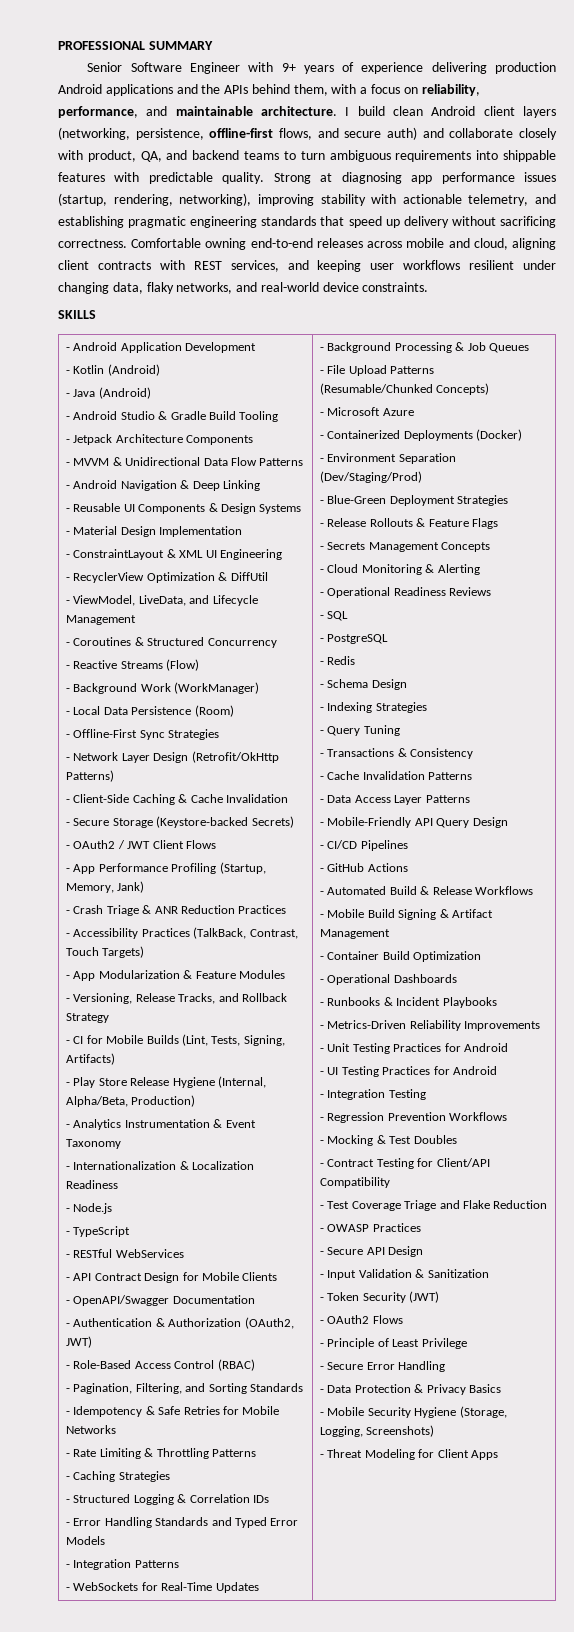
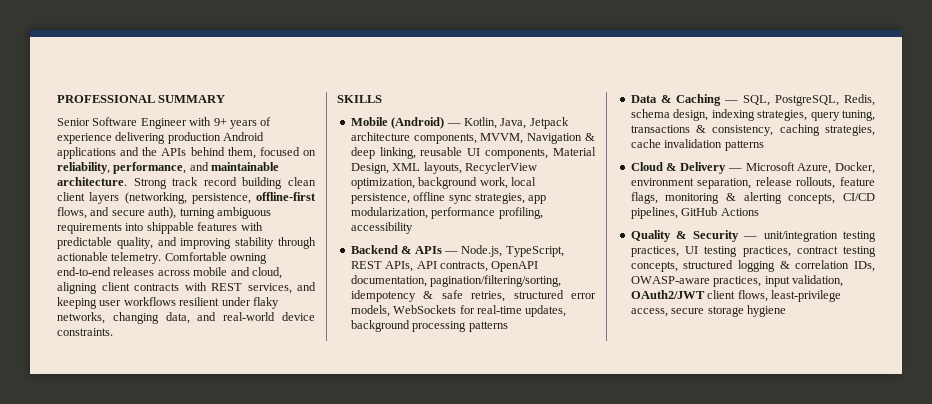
[331,84,401,94] with a focus -> [259,147,300,156] focused
[345,106,476,116] I build clean Android -> [133,177,316,189] Strong track record building clean
[387,127,558,140] [58,150,325,162] auth) and collaborate closely with product, QA, and backend teams to turn -> [148,207,215,219] auth), turning
[222,172,556,184] [58,193,556,206] [58,216,556,228] [58,239,127,248] quality. Strong at diagnosing app performance issues (startup, rendering, networking), improving stability with actionable telemetry, and establishing pragmatic engineering standards that speed up delivery without sacrificing correctness. -> [116,237,316,249] [57,252,162,264] quality, and improving stability through actionable telemetry.
[58,282,233,294] changing data, flaky networks, -> [252,297,279,309] [57,312,190,324] flaky networks, changing data,
[66,342,257,353] [66,364,160,376] [66,387,151,399] [66,411,279,422] [66,434,254,445] [66,457,304,466] [66,480,260,491] [66,503,302,514] [66,526,243,537] [66,549,282,560] [66,572,268,583] [66,595,258,606] [66,615,137,625] [66,637,277,648] [66,659,200,671] [66,682,260,694] [66,705,234,717] [66,729,220,740] [66,751,279,763] [66,770,115,782] [66,794,288,805] [66,816,294,828] [66,840,216,849] [66,862,266,874] [66,881,145,893] [66,905,287,916] [66,927,298,939] [66,946,145,958] [66,970,285,981] [66,993,287,1004] [66,1013,110,1023] [66,1034,285,1046] [66,1053,116,1065] [66,1076,266,1088] [66,1095,196,1107] [66,1119,256,1130] [66,1139,122,1149] [66,1161,255,1170] [66,1180,119,1189] [66,1203,113,1214] [66,1226,131,1237] [66,1249,184,1258] [66,1272,278,1283] [66,1295,255,1306] [66,1317,294,1329] [66,1336,93,1348] [66,1359,255,1371] [66,1383,303,1394] [66,1406,280,1417] [66,1425,117,1434] [66,1448,256,1459] [66,1471,170,1482] [66,1494,269,1505] [66,1517,299,1528] [66,1536,106,1545] [66,1559,179,1570] [66,1582,259,1593] [320,342,529,353] [320,365,435,376] [320,383,490,395] [320,407,414,416] [320,429,523,441] [320,453,456,464] [320,471,423,483] [320,495,509,506] [320,518,498,529] [320,542,491,552] [320,564,480,575] [320,587,492,598] [320,611,349,621] [320,634,389,644] [320,656,356,665] [320,679,407,690] [320,702,427,713] [320,725,400,736] [320,748,474,759] [320,771,473,780] [320,795,470,805] [320,817,508,828] [320,840,408,851] [320,863,408,872] [320,886,533,895] [320,909,493,920] [320,929,391,939] [320,951,482,962] [320,974,457,985] [320,997,497,1008] [320,1020,541,1031] [320,1043,508,1054] [320,1066,497,1077] [320,1089,426,1100] [320,1112,508,1123] [320,1135,457,1146] [320,1158,490,1169] [320,1177,391,1188] [320,1200,548,1211] [320,1223,421,1232] [320,1246,424,1257] [320,1269,489,1280] [320,1291,440,1303] [320,1315,403,1324] [320,1338,467,1349] [320,1361,446,1372] [320,1384,501,1395] [320,1406,507,1418] [320,1425,435,1437] [320,1449,498,1460] // - Android Application Development // - Kotlin (Android) // - Java (Android) // - Android Studio & Gradle Build Tooling // - Jetpack Architecture Components // - MVVM & Unidirectional Data Flow Patterns // - Android Navigation & Deep Linking // - Reusable UI Components & Design Systems // - Material Design Implementation // - ConstraintLayout & XML UI Engineering // - RecyclerView Optimization & DiffUtil // - ViewModel, LiveData, and Lifecycle Management // - Coroutines & Structured Concurrency // - Reactive Streams (Flow) // - Background Work (WorkManager) // - Local Data Persistence (Room) // - Offline-First Sync Strategies // - Network Layer Design (Retrofit/OkHttp Patterns) // - Client-Side Caching & Cache Invalidation // - Secure Storage (Keystore-backed Secrets) // - OAuth2 / JWT Client Flows // - App Performance Profiling (Startup, Memory, Jank) // - Crash Triage & ANR Reduction Practices // - Accessibility Practices (TalkBack, Contrast, Touch Targets) // - App Modularization & Feature Modules // - Versioning, Release Tracks, and Rollback Strategy // - CI for Mobile Builds (Lint, Tests, Signing, Artifacts) // - Play Store Release Hygiene (Internal, Alpha/Beta, Production) // - Analytics Instrumentation & Event Taxonomy // - Internationalization & Localization Readiness // - Node.js // - TypeScript // - RESTful WebServices // - API Contract Design for Mobile Clients // - OpenAPI/Swagger Documentation // - Authentication & Authorization (OAuth2, JWT) // - Role-Based Access Control (RBAC) // - Pagination, Filtering, and Sorting Standards // - Idempotency & Safe Retries for Mobile Networks // - Rate Limiting & Throttling Patterns // - Caching Strategies // - Structured Logging & Correlation IDs // - Error Handling Standards and Typed Error Models // - Integration Patterns // - WebSockets for Real-Time Updates | - Background Processing & Job Queues // - File Upload Patterns (Resumable/Chunked Concepts) // - Microsoft Azure // - Containerized Deployments (Docker) // - Environment Separation (Dev/Staging/Prod) // - Blue-Green Deployment Strategies // - Release Rollouts & Feature Flags // - Secrets Management Concepts // - Cloud Monitoring & Alerting // - Operational Readiness Reviews // - SQL // - PostgreSQL // - Redis // - Schema Design // - Indexing Strategies // - Query Tuning // - Transactions & Consistency // - Cache Invalidation Patterns // - Data Access Layer Patterns // - Mobile-Friendly API Query Design // - CI/CD Pipelines // - GitHub Actions // - Automated Build & Release Workflows // - Mobile Build Signing & Artifact Management // - Container Build Optimization // - Operational Dashboards // - Runbooks & Incident Playbooks // - Metrics-Driven Reliability Improvements // - Unit Testing Practices for Android // - UI Testing Practices for Android // - Integration Testing // - Regression Prevention Workflows // - Mocking & Test Doubles // - Contract Testing for Client/API Compatibility // - Test Coverage Triage and Flake Reduction // - OWASP Practices // - Secure API Design // - Input Validation & Sanitization // - Token Security (JWT) // - OAuth2 Flows // - Principle of Least Privilege // - Secure Error Handling // - Data Protection & Privacy Basics // - Mobile Security Hygiene (Storage, Logging, Screenshots) // - Threat Modeling for Client Apps -> [350,117,569,129] [350,132,595,144] [350,147,596,159] [350,162,537,174] [350,177,536,189] [350,192,547,204] [350,207,543,219] [350,222,413,234] [350,245,564,257] [350,261,539,272] [350,275,562,287] [350,290,596,302] [350,305,567,317] [350,320,508,332] [630,94,875,106] [630,109,875,121] [630,124,875,136] [630,139,764,151] [630,162,875,174] [630,177,875,189] [630,192,875,204] [630,207,759,219] [630,230,876,242] [630,246,876,257] [630,260,875,272] [630,275,843,287] [630,290,841,302] [630,305,786,317] // Mobile (Android) — Kotlin, Java, Jetpack architecture components, MVVM, Navigation & deep linking, reusable UI components, Material Design, XML layouts, RecyclerView optimization, background work, local persistence, offline sync strategies, app modularization, performance profiling, accessibility // Backend & APIs — Node.js, TypeScript, REST APIs, API contracts, OpenAPI documentation, pagination/filtering/sorting, idempotency & safe retries, structured error models, WebSockets for real-time updates, background processing patterns // Data & Caching — SQL, PostgreSQL, Redis, schema design, indexing strategies, query tuning, transactions & consistency, caching strategies, cache invalidation patterns // Cloud & Delivery — Microsoft Azure, Docker, environment separation, release rollouts, feature flags, monitoring & alerting concepts, CI/CD pipelines, GitHub Actions // Quality & Security — unit/integration testing practices, UI testing practices, contract testing concepts, structured logging & correlation IDs, OWASP-aware practices, input validation, OAuth2/JWT client flows, least-privilege access, secure storage hygiene

